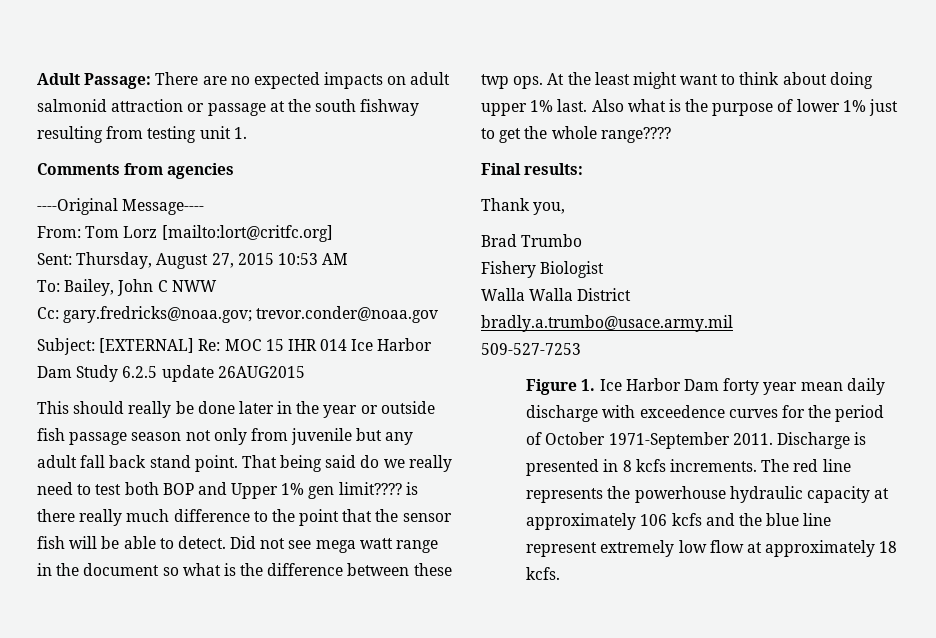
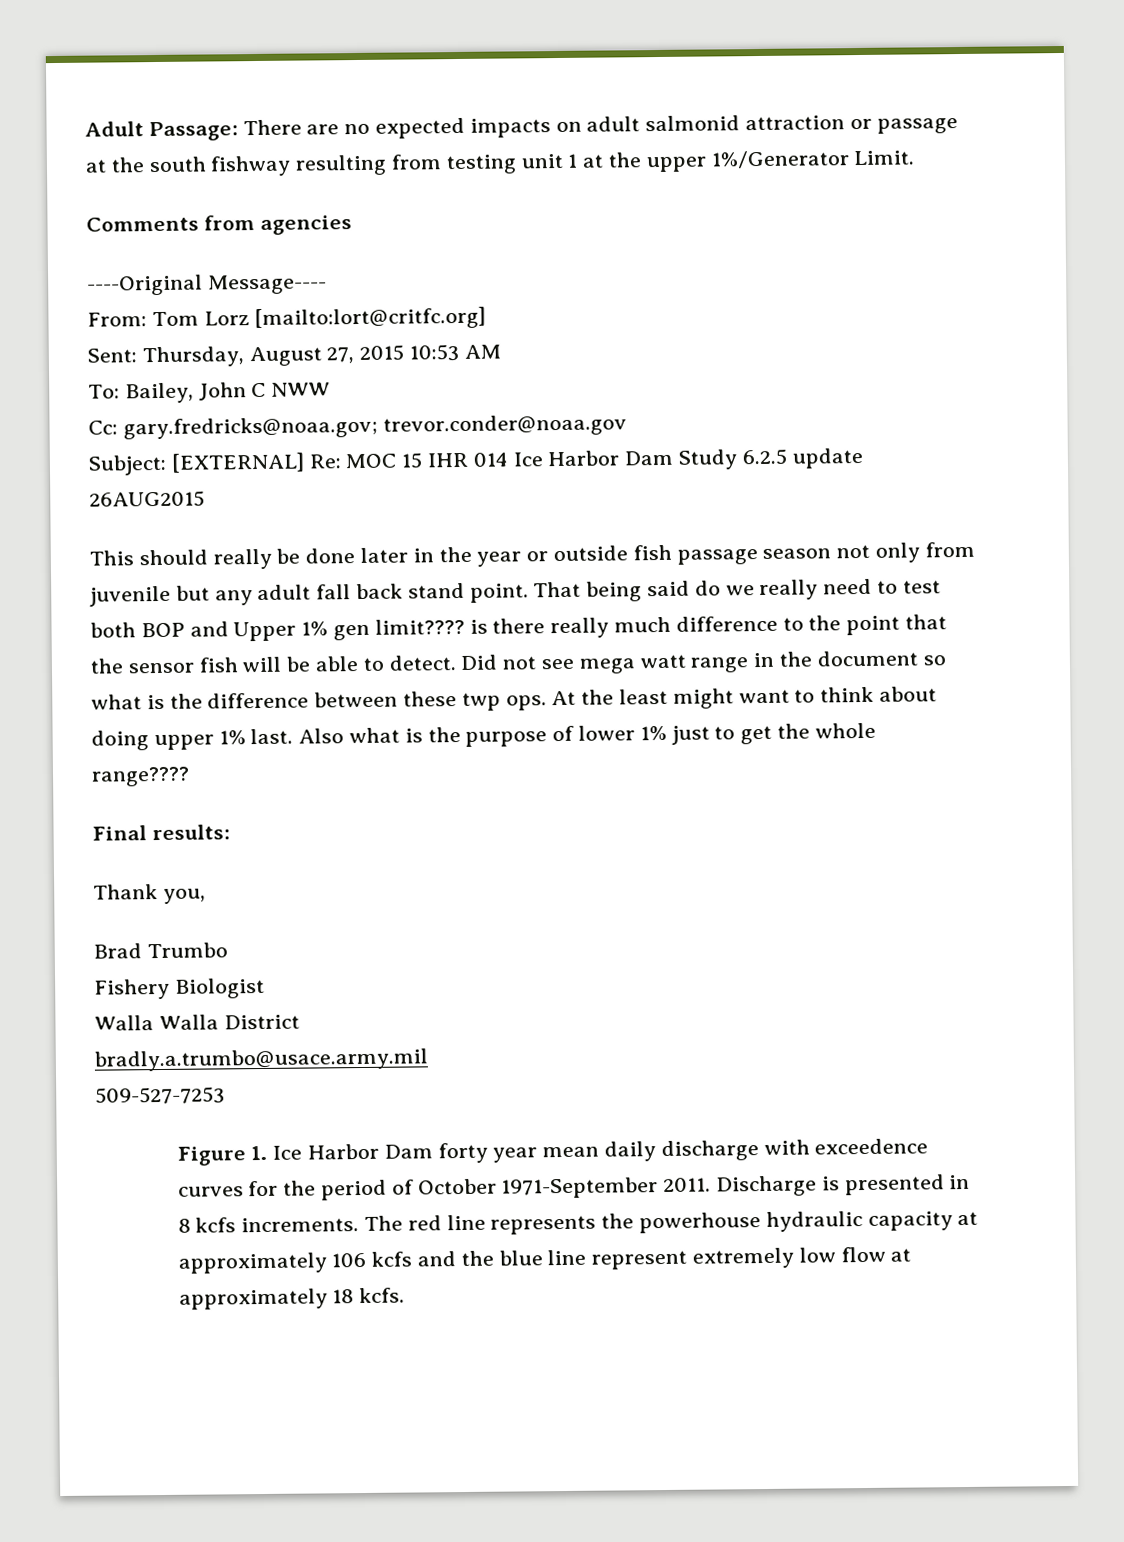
[233,127,247,139] 1. -> [567,150,915,173] 1 at the upper 1%/Generator Limit.

